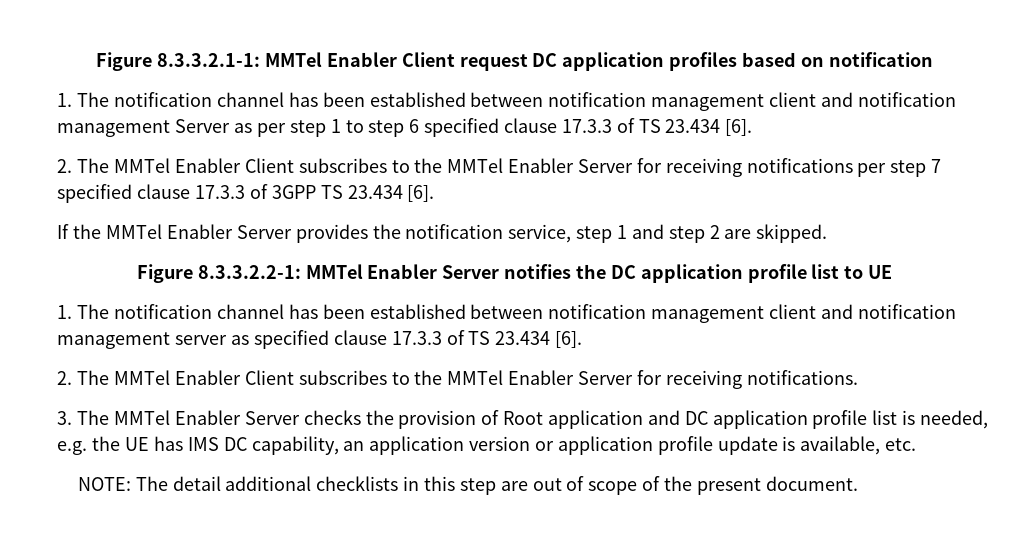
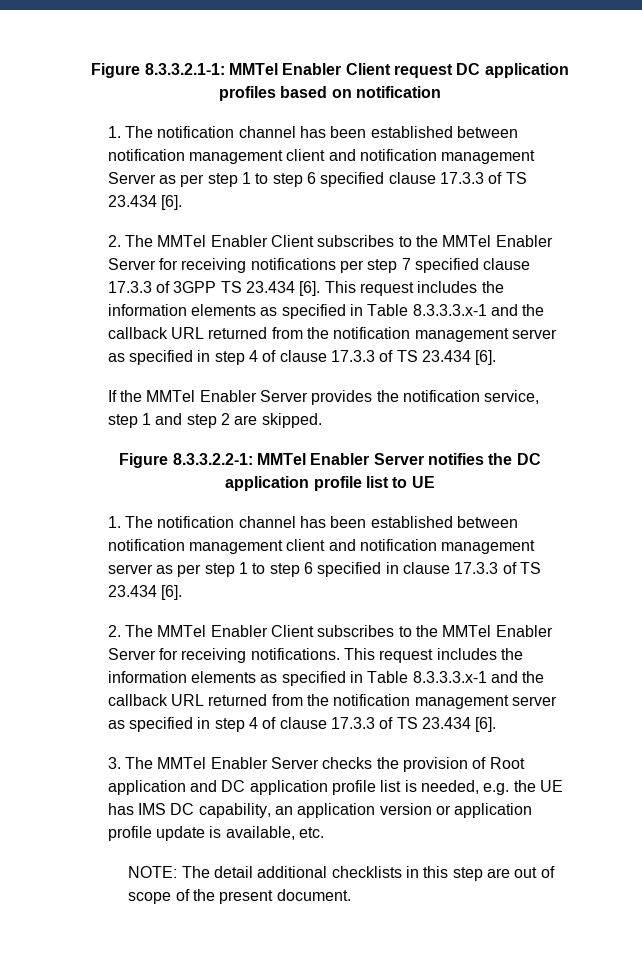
(435, 193) none -> [324,281,504,296] [107,304,545,319] [107,327,557,342] [107,350,497,365] This request includes the information elements as specified in Table 8.3.3.3.x-1 and the callback URL returned from the notification management server as specified in step 4 of clause 17.3.3 of TS 23.434 [6].
[253,330,329,349] specified -> [177,562,399,577] per step 1 to step 6 specified in
(858, 377) none -> [343,648,523,663] [107,671,545,686] [107,694,557,709] [107,717,497,732] This request includes the information elements as specified in Table 8.3.3.3.x-1 and the callback URL returned from the notification management server as specified in step 4 of clause 17.3.3 of TS 23.434 [6].

